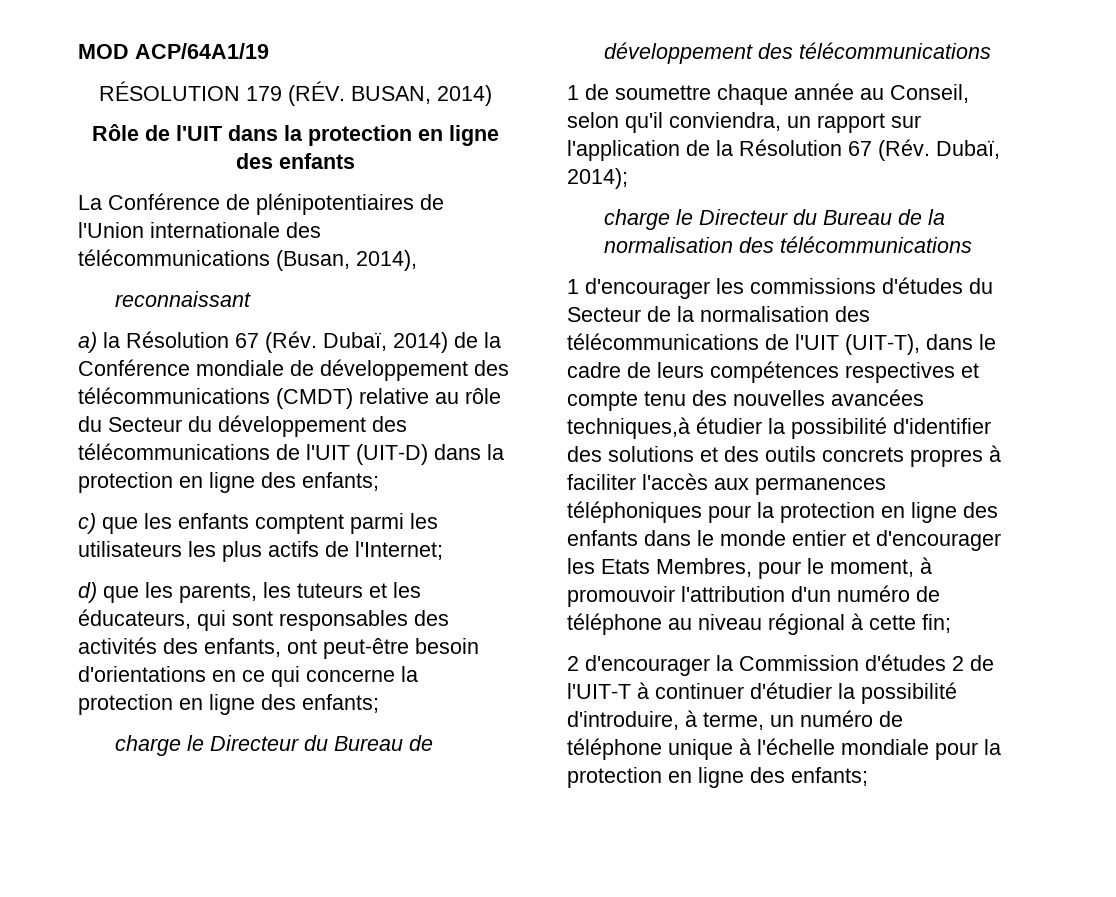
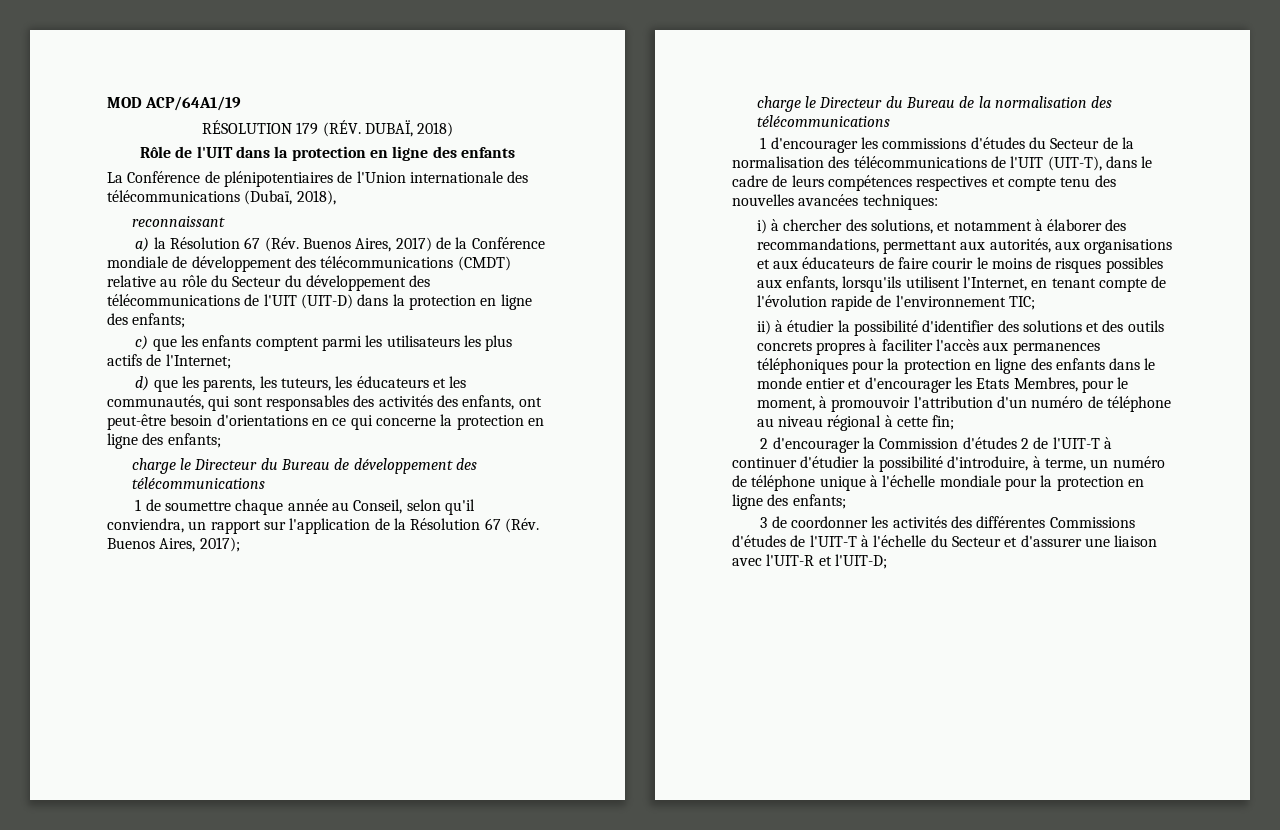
[351,85,492,106] BUSAN, 2014) -> [364,120,454,137] DUBAÏ, 2018)
[276,250,417,271] (Busan, 2014), -> [244,190,336,205] (Dubaï, 2018),
[323,332,448,353] Dubaï, 2014) -> [302,237,432,252] Buenos Aires, 2017)
[297,583,363,598] tuteurs -> [280,376,429,391] tuteurs, les éducateurs
[78,609,191,629] éducateurs, -> [107,395,204,410] communautés,
[936,140,1000,159] [567,168,628,189] Dubaï, 2014); -> [107,537,240,552] Buenos Aires, 2017);
[567,417,690,439] techniques,à -> [862,194,938,210] [756,219,1127,234] [756,238,1173,254] [756,257,1163,273] [756,276,1167,292] [756,295,1035,311] [756,320,783,335] techniques: // i) à chercher des solutions, et notamment à élaborer des recommandations, permettant aux autorités, aux organisations et aux éducateurs de faire courir le moins de risques possibles aux enfants, lorsqu'ils utilisent l'Internet, en tenant compte de l'évolution rapide de l'environnement TIC; // ii) à
(868, 776) none -> [760,516,1135,528] [732,535,1158,547] [732,554,887,569] // 3 de coordonner les activités des différentes Commissions d'études de l'UIT-T à l'échelle du Secteur et d'assurer une liaison avec l'UIT-R et l'UIT-D;

